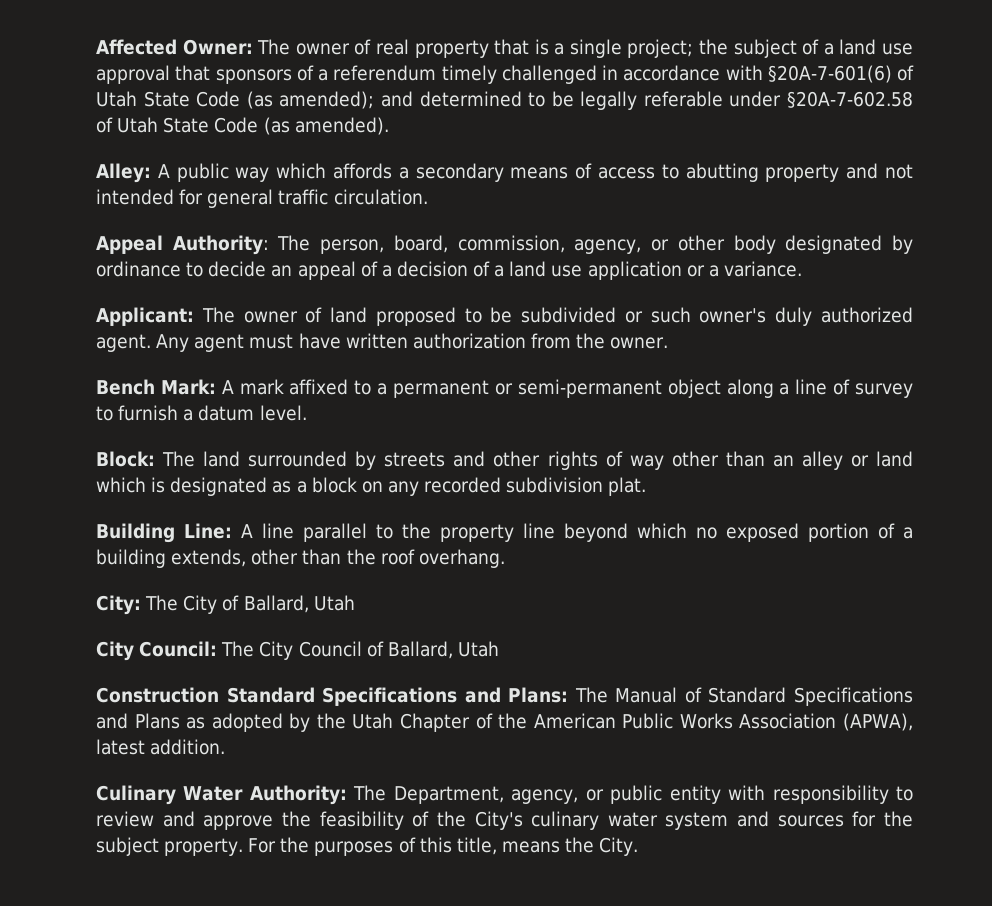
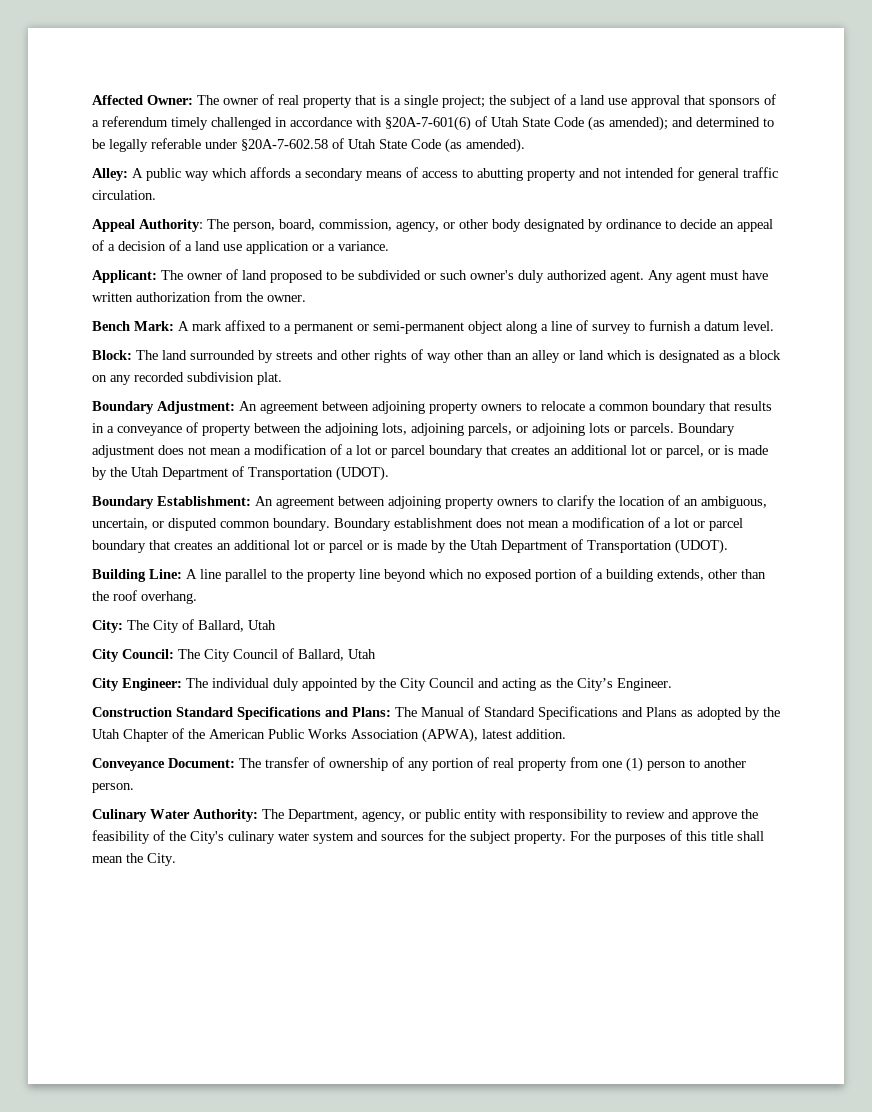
(647, 486) none -> [92,401,772,414] [92,422,735,436] [92,444,768,458] [92,466,389,481] [92,495,767,509] [92,517,743,531] [92,539,728,554] // Boundary Adjustment: An agreement between adjoining property owners to relocate a common boundary that results in a conveyance of property between the adjoining lots, adjoining parcels, or adjoining lots or parcels. Boundary adjustment does not mean a modification of a lot or parcel boundary that creates an additional lot or parcel, or is made by the Utah Department of Transportation (UDOT). // Boundary Establishment: An agreement between adjoining property owners to clarify the location of an ambiguous, uncertain, or disputed common boundary. Boundary establishment does not mean a modification of a lot or parcel boundary that creates an additional lot or parcel or is made by the Utah Department of Transportation (UDOT).
(499, 649) none -> [92,678,672,691] // City Engineer: The individual duly appointed by the City Council and acting as the City’s Engineer.
(226, 747) none -> [92,757,746,772] [92,783,134,793] // Conveyance Document: The transfer of ownership of any portion of real property from one (1) person to another person.
[456,837,560,855] title, means -> [711,831,764,841] [92,856,123,863] title shall mean

